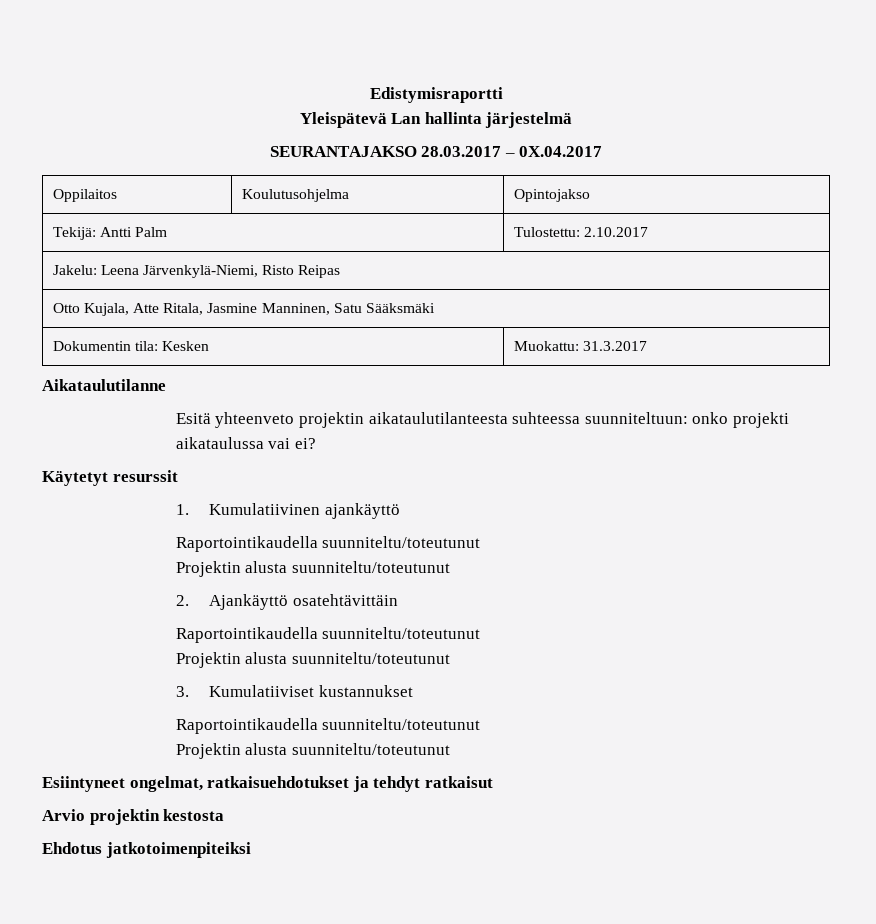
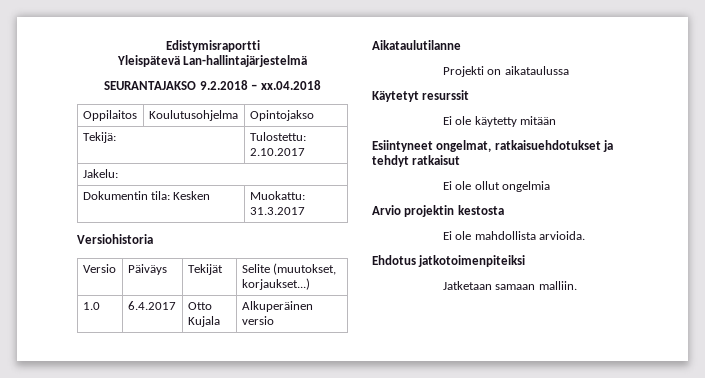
[391,112,573,128] [269,146,603,157] Lan hallinta järjestelmä // SEURANTAJAKSO 28.03.2017 – 0X.04.2017 -> [183,55,308,67] [104,80,321,90] Lan-hallintajärjestelmä // SEURANTAJAKSO 9.2.2018 – xx.04.2018
[99,227,167,237] Antti Palm -> (116, 137) none
[100,265,341,278] [52,303,435,316] Leena Järvenkylä-Niemi, Risto Reipas // Otto Kujala, Atte Ritala, Jasmine Manninen, Satu Sääksmäki -> (118, 173) none
[42,379,166,391] [175,412,789,428] Aikataulutilanne // Esitä yhteenveto projektin aikataulutilanteesta suhteessa suunniteltuun: onko projekti -> [77,234,153,244] [82,264,116,273] [127,264,167,275] [187,264,223,275] [241,263,336,275] [241,278,310,290] [82,302,100,310] [127,301,176,310] [187,302,212,310] [187,316,220,327] [241,301,313,312] [241,316,274,325] [372,40,461,50] [443,66,502,77] Versiohistoria // Versio | Päiväys | Tekijät | Selite (muutokset, korjaukset...) // 1.0 | 6.4.2017 | Otto Kujala | Alkuperäinen versio // Aikataulutilanne // Projekti on
[268,438,317,449] vai ei? -> (569, 70) none
[175,503,400,519] [175,536,481,552] [175,561,451,577] [175,594,398,610] [175,627,481,643] [175,652,451,668] [175,685,413,697] [175,718,481,734] [175,743,451,759] 1. Kumulatiivinen ajankäyttö // Raportointikaudella suunniteltu/toteutunut // Projektin alusta suunniteltu/toteutunut // 2. Ajankäyttö osatehtävittäin // Raportointikaudella suunniteltu/toteutunut // Projektin alusta suunniteltu/toteutunut // 3. Kumulatiiviset kustannukset // Raportointikaudella suunniteltu/toteutunut // Projektin alusta suunniteltu/toteutunut -> [443,116,557,127] Ei ole käytetty mitään
(493, 782) none -> [443,181,551,192] // Ei ole ollut ongelmia
(225, 815) none -> [443,231,586,240] // Ei ole mahdollista arvioida.
(251, 850) none -> [443,281,577,290] // Jatketaan samaan malliin.

